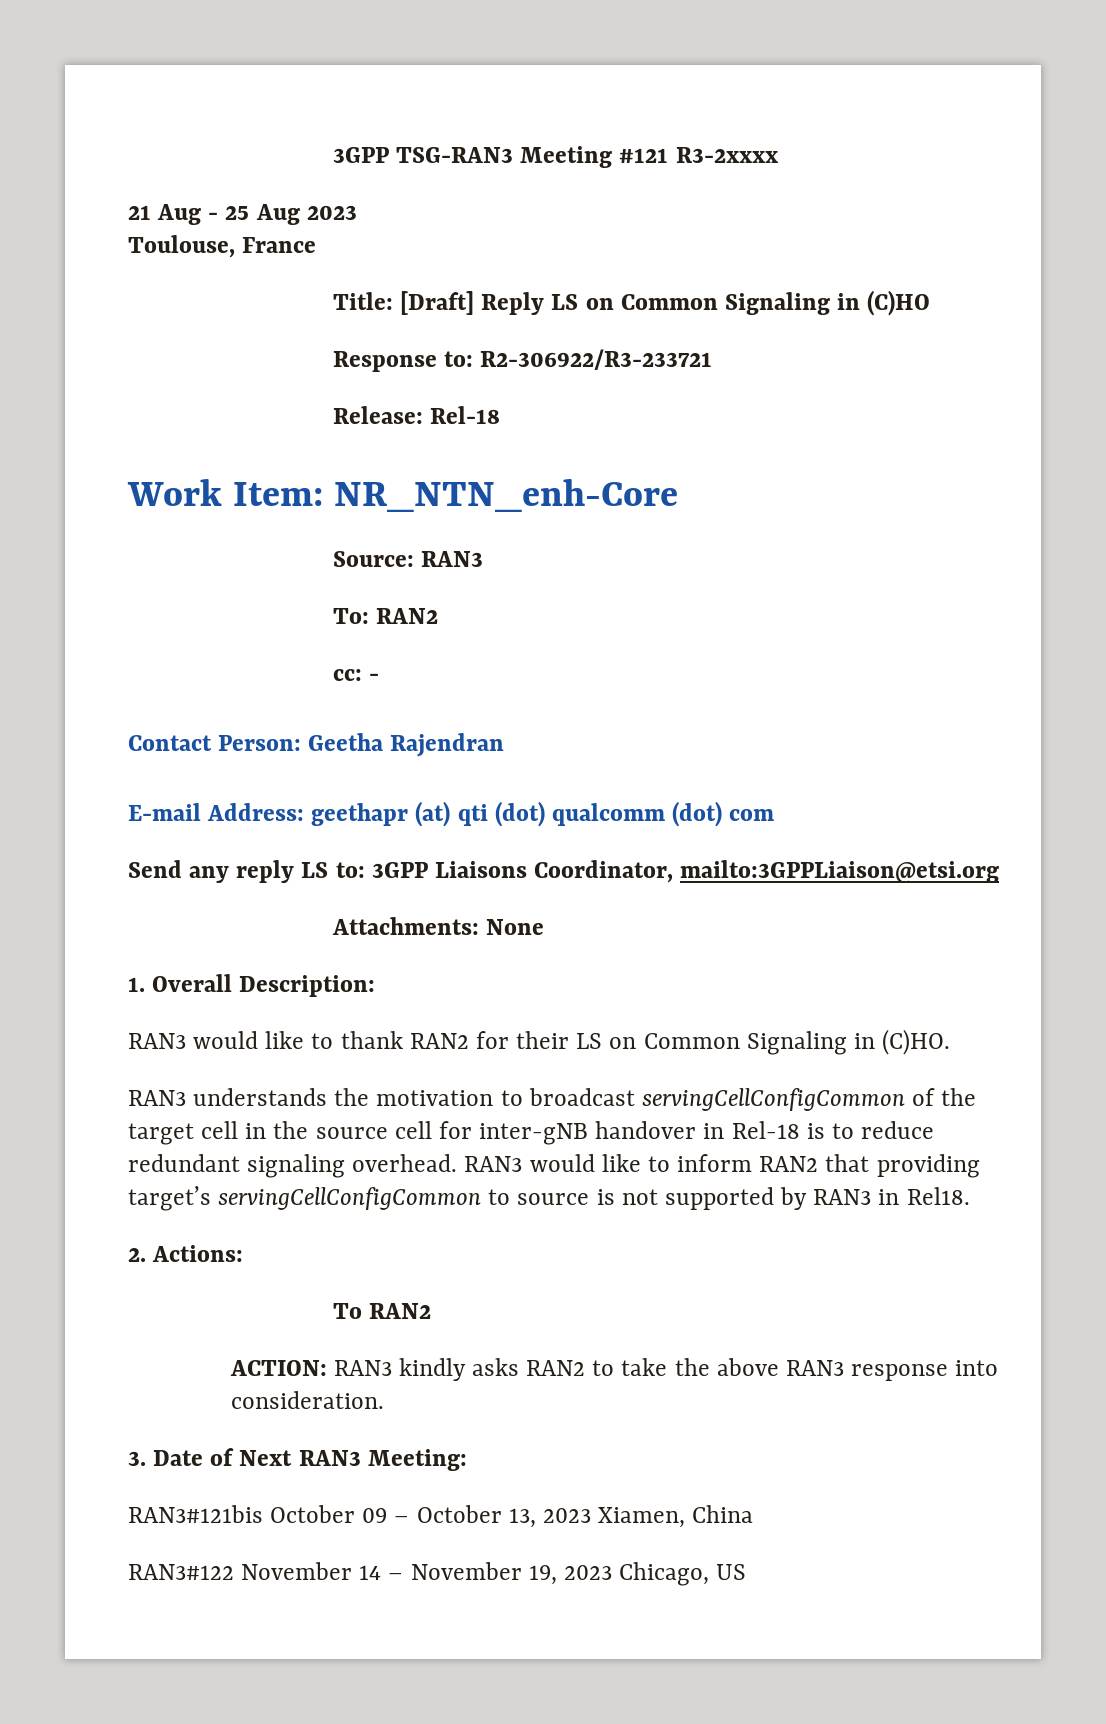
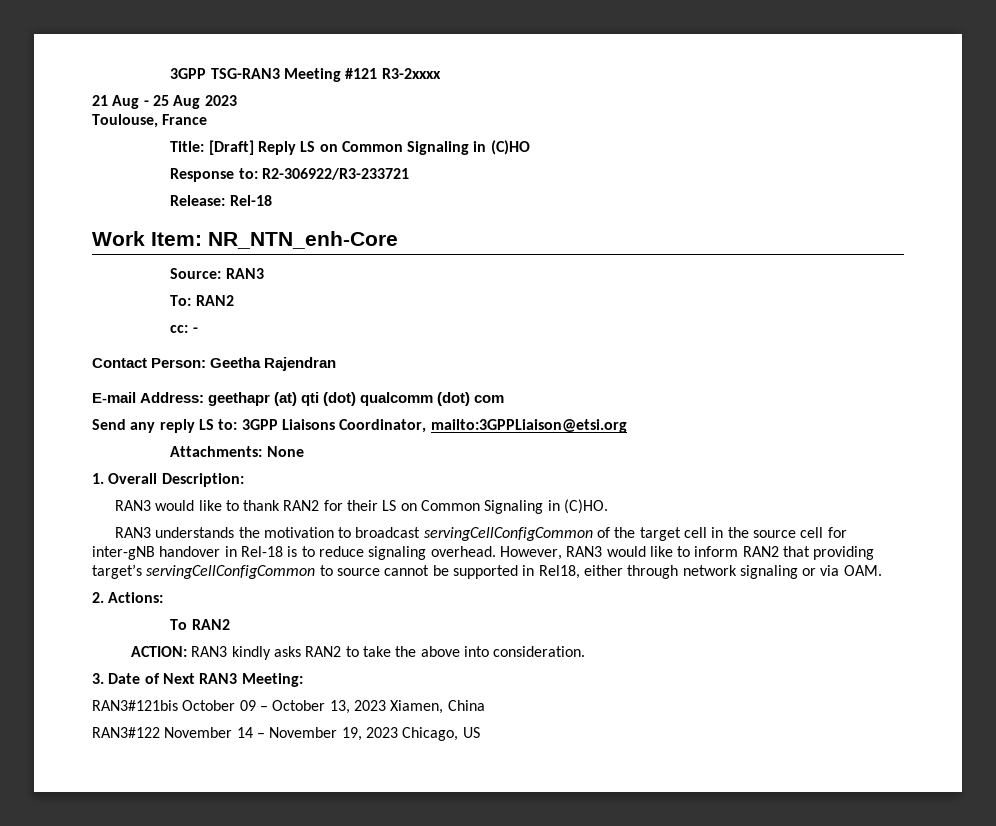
[128,1154,240,1172] redundant -> (364, 551) none
(458, 1163) none -> [499,546,562,560] However,
[596,1187,970,1210] is not supported by RAN3 in Rel18. -> [384,565,882,579] cannot be supported in Rel18, either through network signaling or via OAM.
[785,1360,949,1381] RAN3 response -> (460, 651) none

